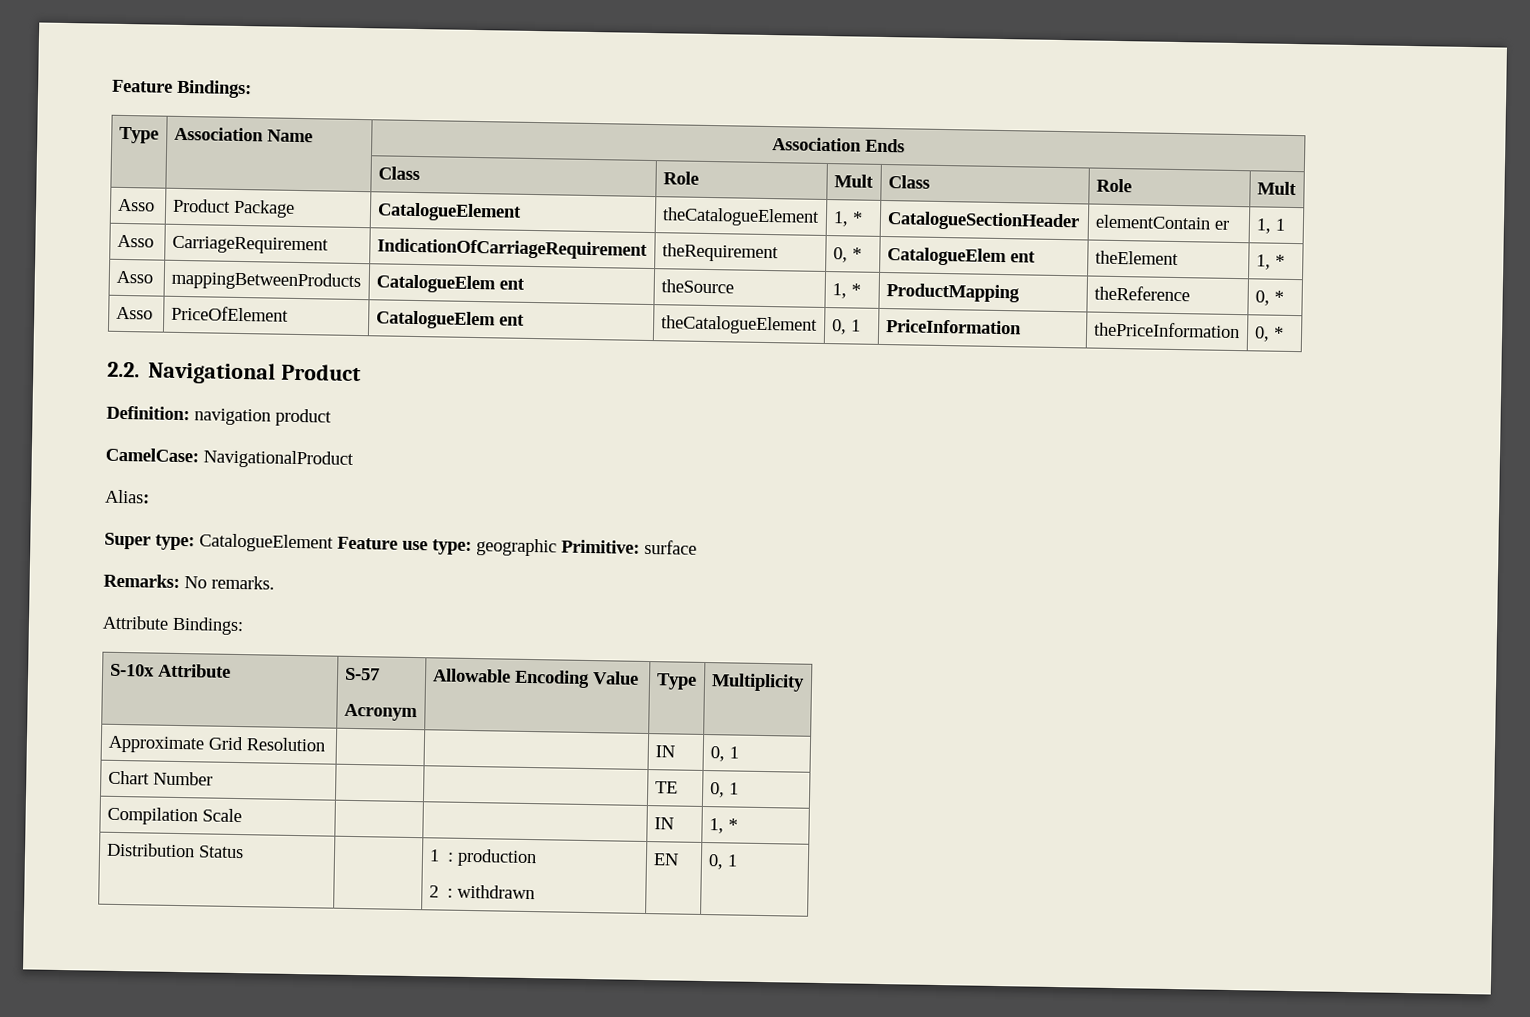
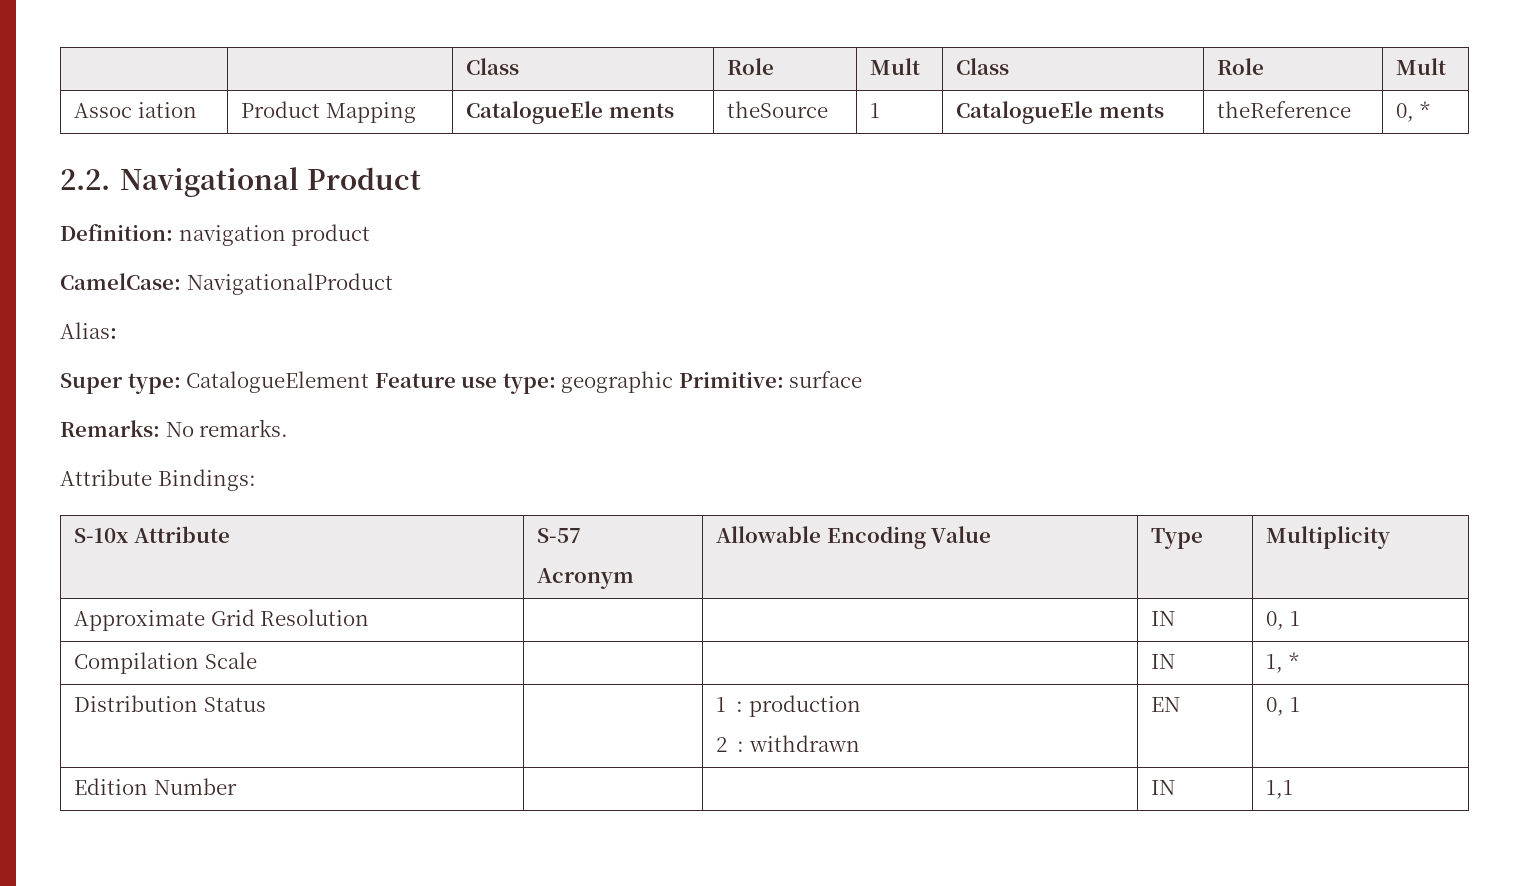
[112,79,252,99] [118,126,159,144] [173,126,313,143] [772,137,905,153] Feature Bindings: // Type | Association Name | Association Ends // -> (465, 66) none
[116,198,155,212] [171,198,295,218] [376,202,522,222] [661,207,820,227] [832,211,863,227] [886,211,1080,232] [1094,214,1229,230] [1255,218,1286,234] [116,234,154,248] [171,235,329,255] [376,238,648,260] [661,243,779,263] [832,247,862,263] [886,247,1036,267] [1094,250,1179,266] [1255,254,1285,270] [115,270,153,284] [170,270,361,292] [375,274,525,294] [660,279,734,294] [831,283,861,299] [885,283,1020,303] [1093,285,1190,302] [1254,290,1284,306] [115,306,153,320] [170,305,289,322] [375,310,525,330] [660,315,818,335] [830,319,861,335] [885,319,1022,335] [1093,321,1240,339] Asso | Product Package | CatalogueElement | theCatalogueElement | 1, * | CatalogueSectionHeader | elementContain er | 1, 1 // Asso | CarriageRequirement | IndicationOfCarriageRequirement | theRequirement | 0, * | CatalogueElem ent | theElement | 1, * // Asso | mappingBetweenProducts | CatalogueElem ent | theSource | 1, * | ProductMapping | theReference | 0, * // Asso | PriceOfElement | CatalogueElem ent | theCatalogueElement | 0, 1 | PriceInformation | thePriceInformation -> [73,102,197,118] [240,101,416,123] [465,101,674,124] [726,101,828,118] [869,103,880,118] [955,101,1164,124] [1216,101,1351,118] Assoc iation | Product Mapping | CatalogueEle ments | theSource | 1 | CatalogueEle ments | theReference
[107,770,213,786] [654,781,678,794] [709,782,739,798] // Chart Number | | | TE | 0, 1 -> (1300, 618) none
(738, 860) none -> [73,778,237,795] [1150,780,1175,795] [1265,780,1293,799] // Edition Number | | | IN | 1,1

